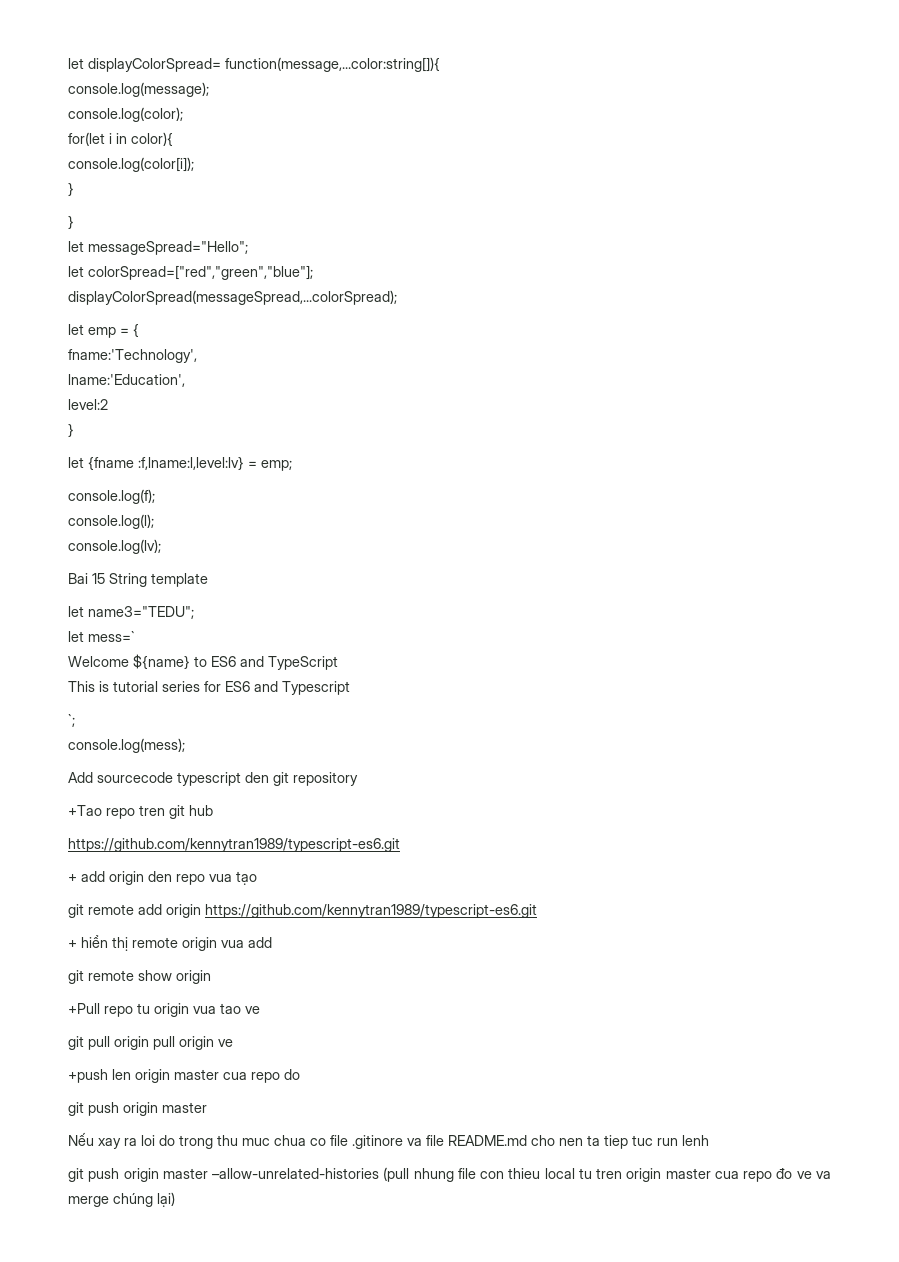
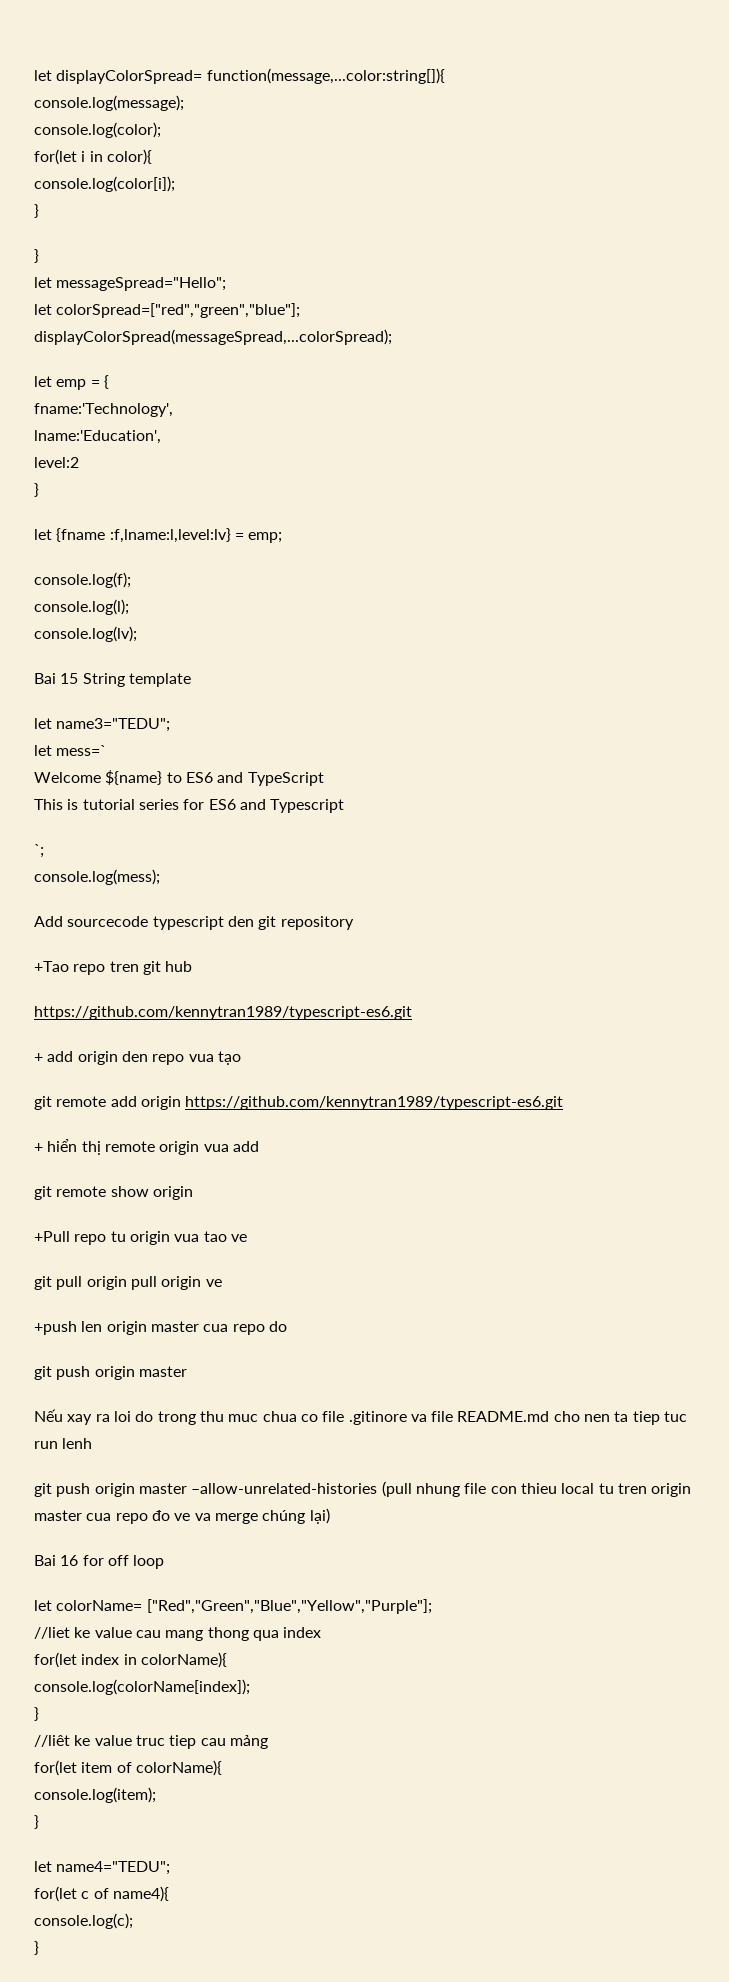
(175, 1199) none -> [34,1555,165,1569] [34,1599,432,1614] [34,1627,322,1641] [34,1652,227,1668] [34,1679,250,1695] [34,1707,39,1721] [34,1735,268,1749] [34,1760,222,1776] [34,1787,156,1803] [34,1815,39,1829] [34,1861,171,1875] [34,1886,169,1902] [34,1913,133,1929] [34,1941,39,1955] // Bai 16 for off loop // let colorName= ["Red","Green","Blue","Yellow","Purple"]; // //liet ke value cau mang thong qua index // for(let index in colorName){ // console.log(colorName[index]); // } // //liêt ke value truc tiep cau mảng // for(let item of colorName){ // console.log(item); // } // let name4="TEDU"; // for(let c of name4){ // console.log(c); // }

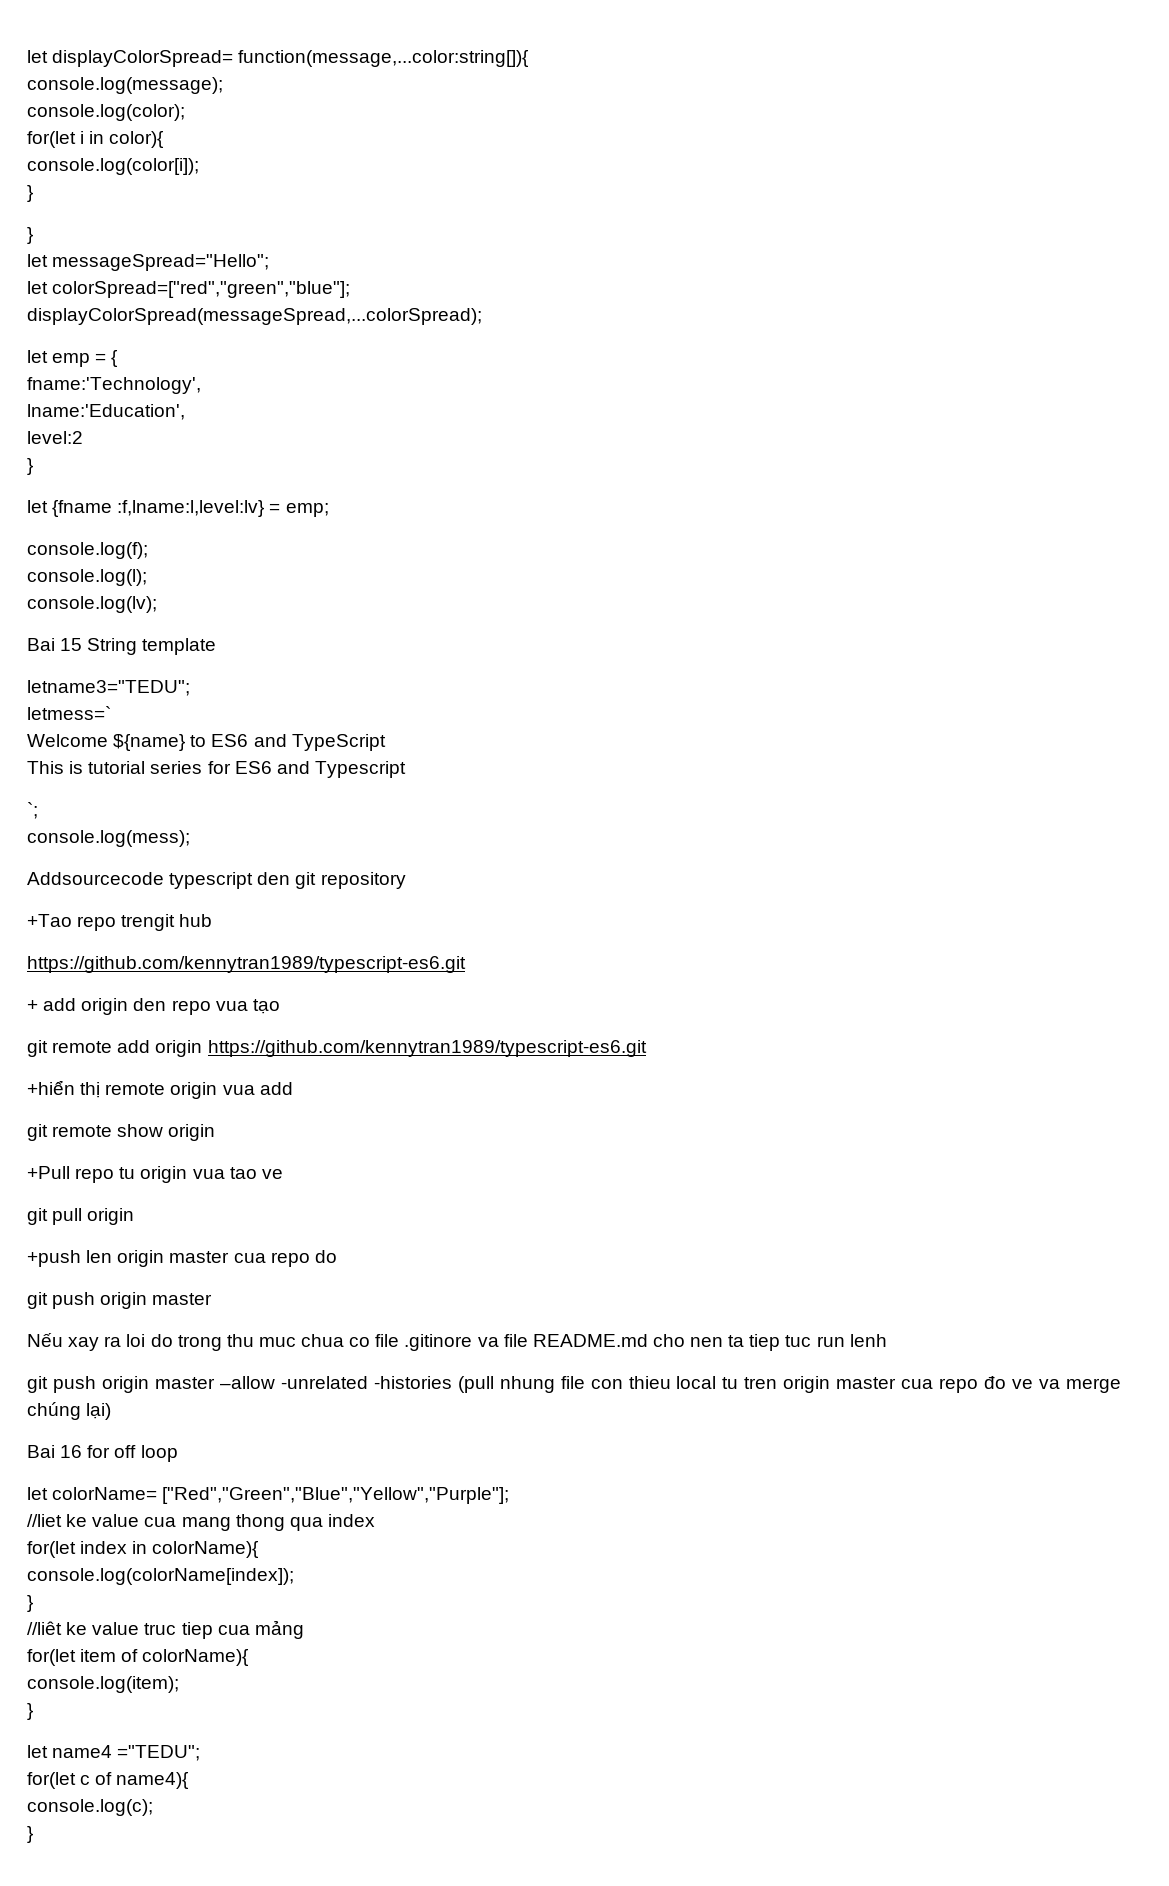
[34,718,171,732] [34,745,107,756] let name3="TEDU"; // let mess=` -> [27,680,190,696] [27,706,111,720] letname3="TEDU"; // letmess=`
[34,916,149,927] Add sourcecode -> [27,872,164,885] Addsourcecode
[109,961,161,975] tren git -> [121,914,176,931] trengit
[34,1139,78,1152] + hiển -> [27,1080,75,1095] +hiển
[130,1276,222,1290] pull origin ve -> (135, 1216) none
[191,1483,378,1494] –allow-unrelated-histories -> [219,1376,452,1389] –allow -unrelated -histories
[135,1630,161,1638] cau -> [144,1517,177,1527] cua
[200,1738,226,1746] cau -> [217,1625,250,1635] cua
[56,1861,171,1875] name4="TEDU"; -> [52,1745,201,1761] name4 ="TEDU";

